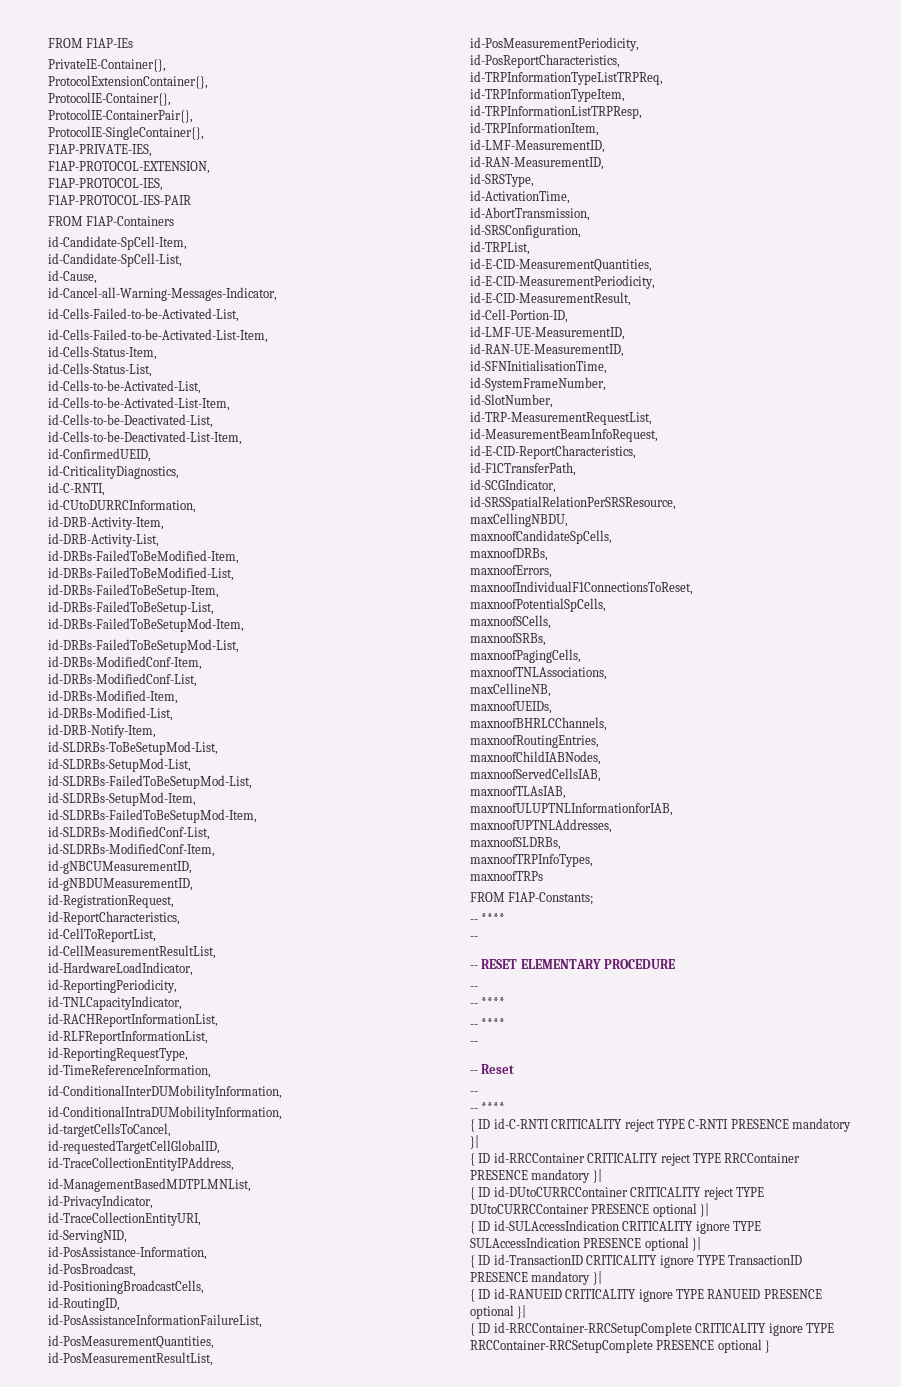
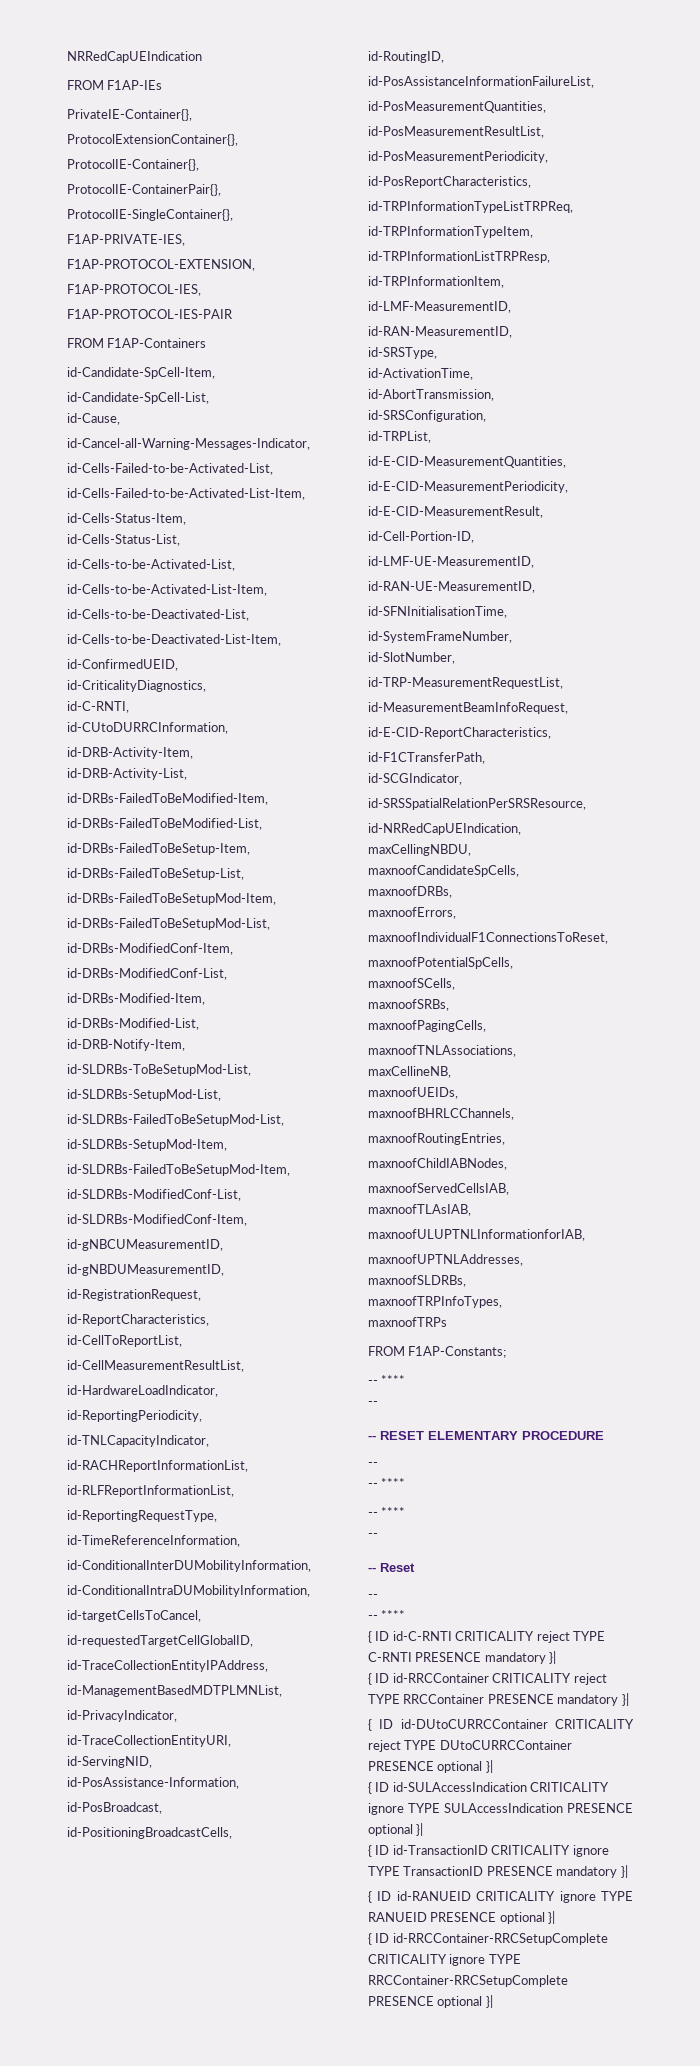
(48, 43) none -> [67,51,202,63] NRRedCapUEIndication //
(676, 503) none -> [368,823,521,835] // id-NRRedCapUEIndication,
[765,1340,771,1353] } -> [485,1995,493,2008] }|

